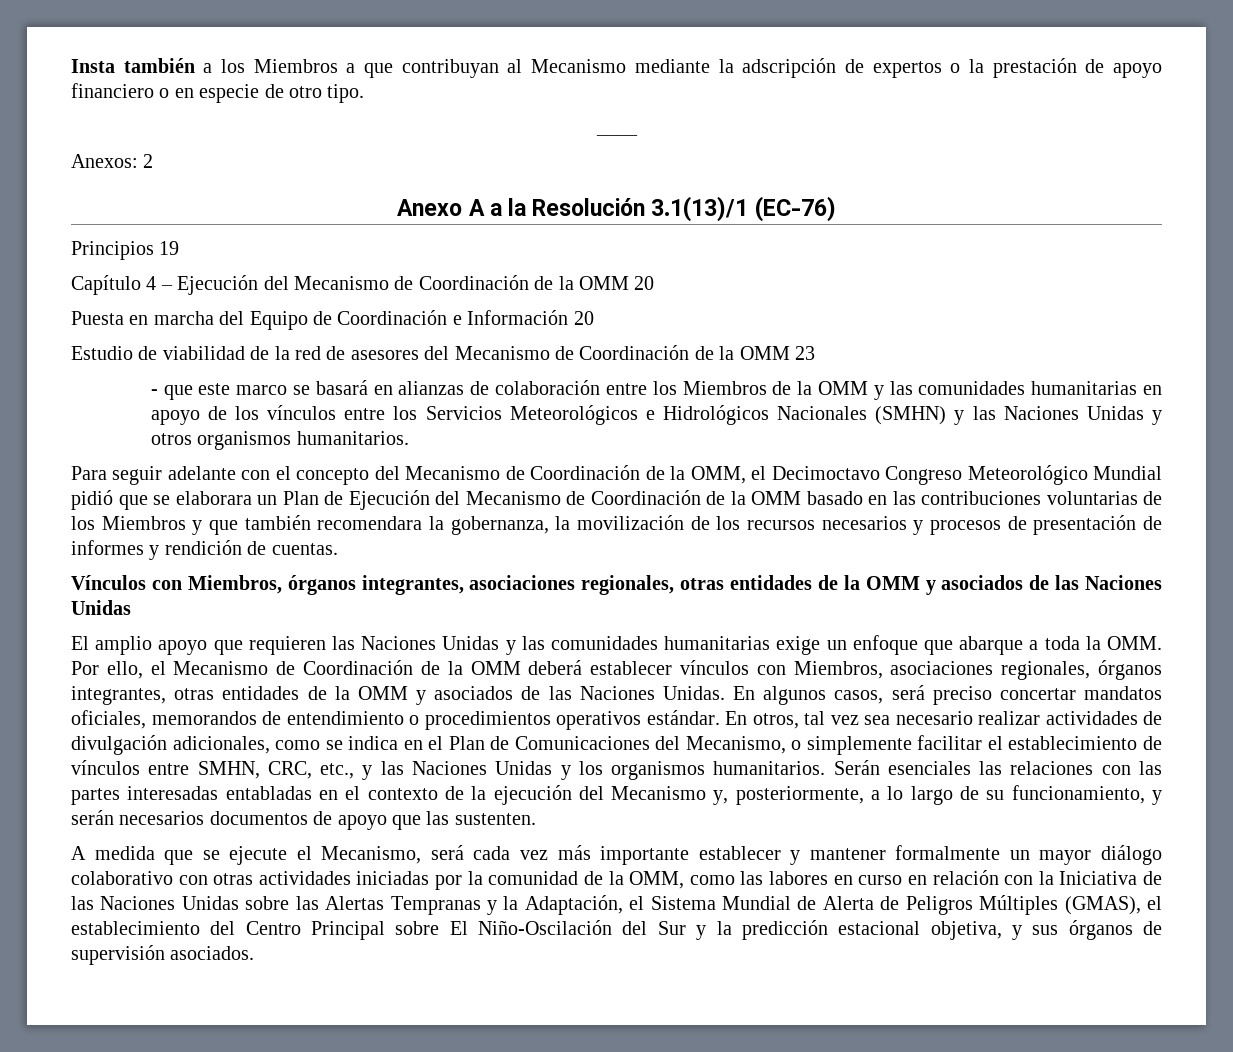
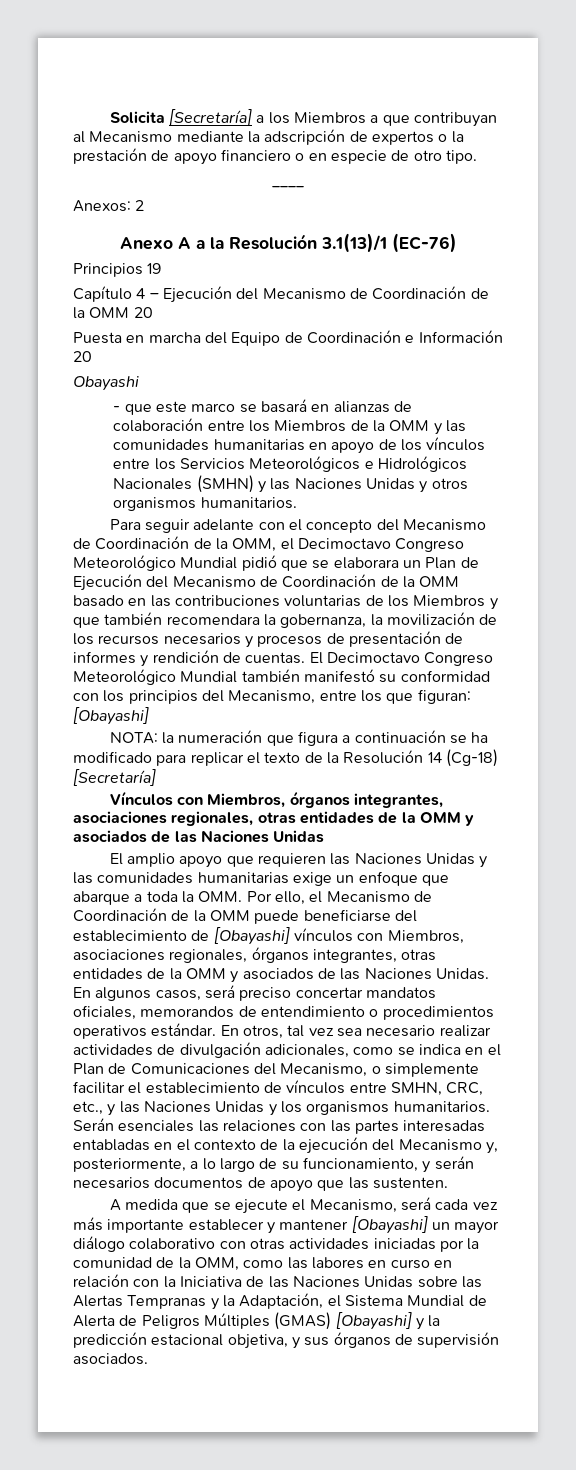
[71,58,195,73] Insta también -> [109,109,253,126] Solicita [Secretaría]
[71,345,815,360] Estudio de viabilidad de la red de asesores del Mecanismo de Coordinación de la OMM 23 -> [73,376,139,391] Obayashi
(338, 549) none -> [309,652,494,666] [73,669,490,685] [73,689,471,704] [73,707,149,725] [109,730,489,746] [73,749,498,767] [73,769,156,786] El Decimoctavo Congreso Meteorológico Mundial también manifestó su conformidad con los principios del Mecanismo, entre los que figuran: [Obayashi] // NOTA: la numeración que figura a continuación se ha modificado para replicar el texto de la Resolución 14 (Cg-18) [Secretaría]
[528,660,673,675] deberá establecer -> [254,909,417,924] [73,927,290,945] puede beneficiarse del establecimiento de [Obayashi]
[895,845,1001,860] formalmente -> [351,1216,428,1234] [Obayashi]
[1064,896,1163,915] [71,920,686,940] (GMAS), el establecimiento del Centro Principal sobre El Niño-Oscilación del Sur -> [274,1312,412,1330] (GMAS) [Obayashi]

